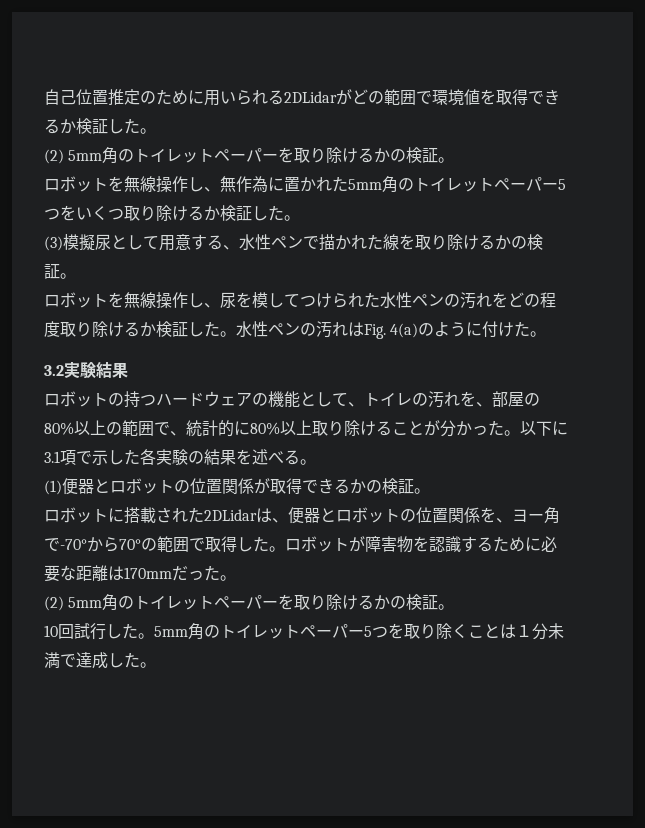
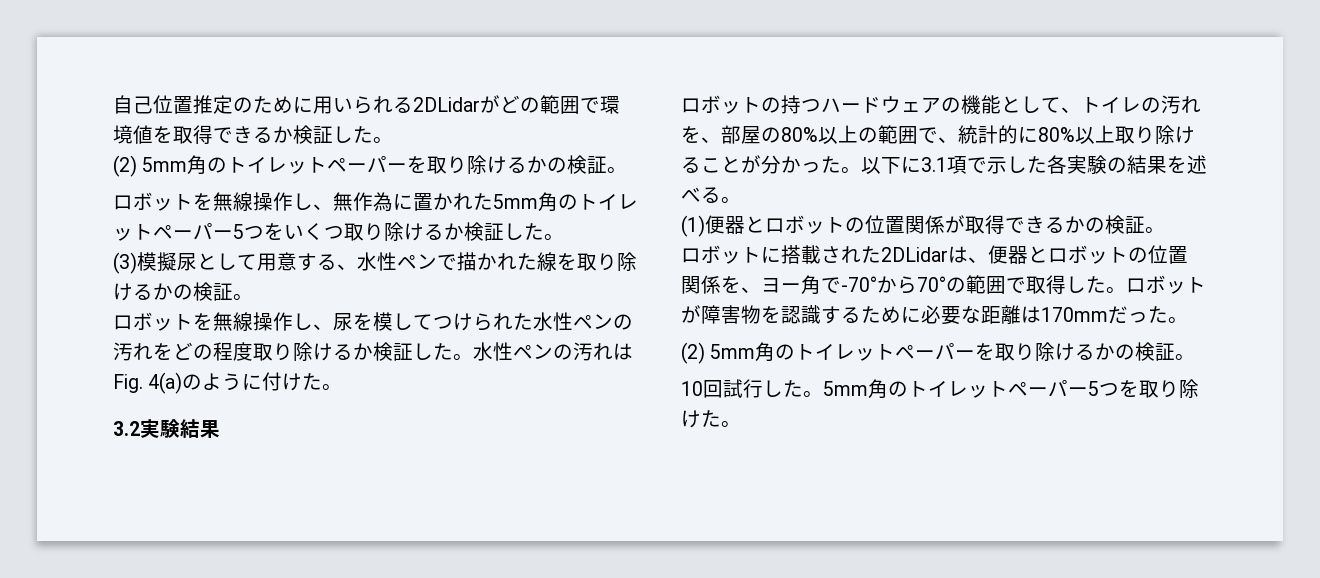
[452,623,564,640] [44,652,124,669] くことは１分未満で達成し -> [681,410,701,428] け

